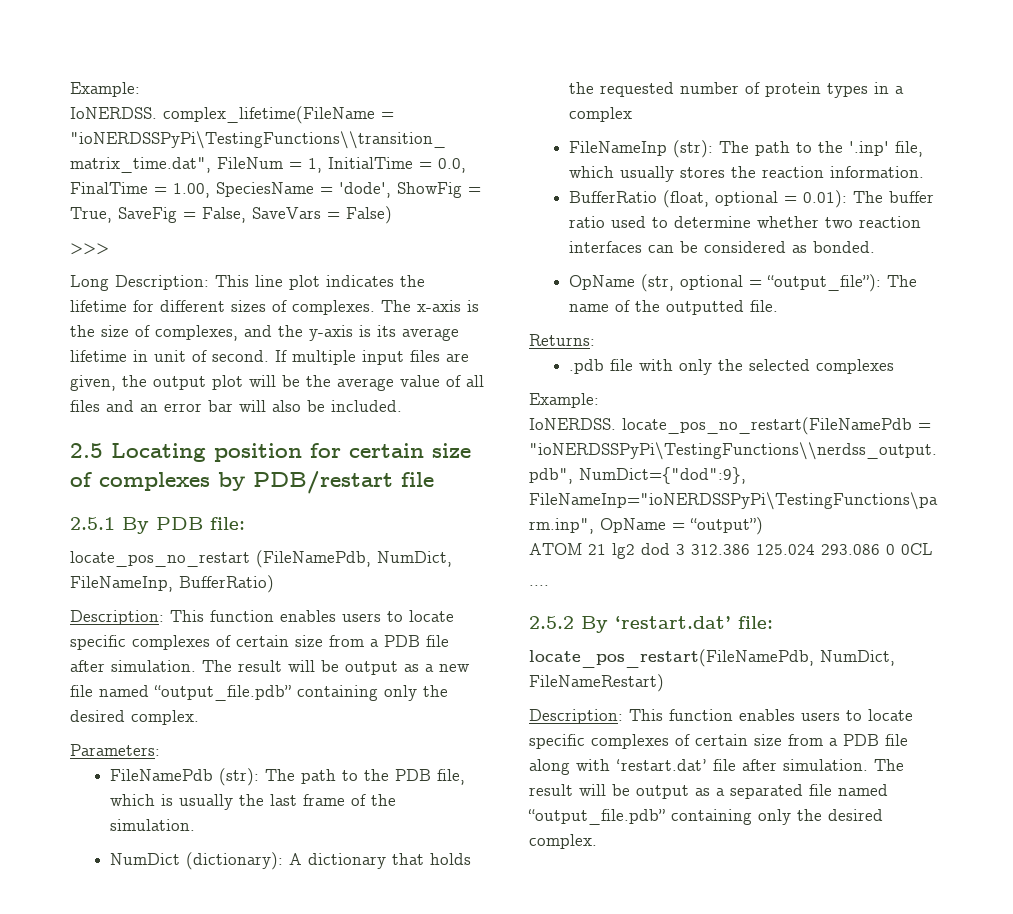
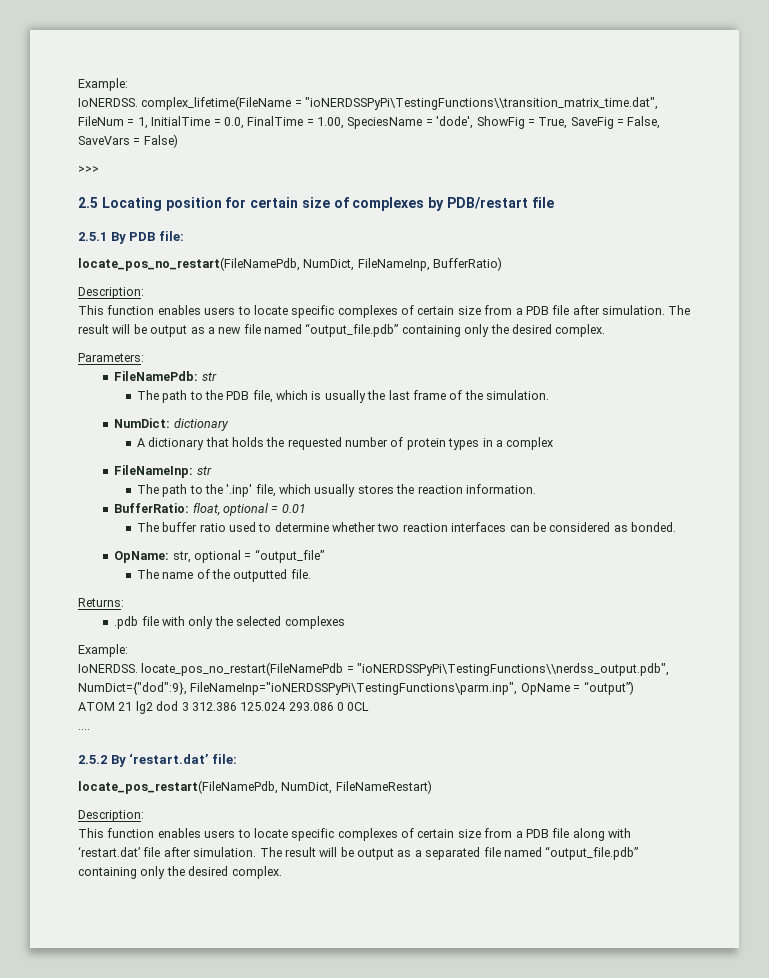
[70,275,425,291] [70,300,479,315] [70,325,459,341] [70,350,469,365] [70,375,484,391] [70,400,402,412] // Long Description: This line plot indicates the lifetime for different sizes of complexes. The x-axis is the size of complexes, and the y-axis is its average lifetime in unit of second. If multiple input files are given, the output plot will be the average value of all files and an error bar will also be included. -> (99, 169) none
[70,550,371,568] locate_pos_no_restart (FileNamePdb, -> [78,257,300,271] locate_pos_no_restart(FileNamePdb,
(164, 617) none -> (144, 293) //
[110,768,260,786] FileNamePdb (str): -> [114,371,217,381] FileNamePdb: str //
[110,852,284,870] NumDict (dictionary): -> [114,418,229,431] NumDict: dictionary //
[569,140,714,158] FileNameInp (str): -> [114,465,212,478] FileNameInp: str //
[569,190,848,208] BufferRatio (float, optional = 0.01): -> [114,503,306,516] BufferRatio: float, optional = 0.01 //
[569,274,882,292] OpName (str, optional = “output_file”): -> [114,549,324,563] OpName: str, optional = “output_file” //
(623, 716) none -> (144, 816) //

